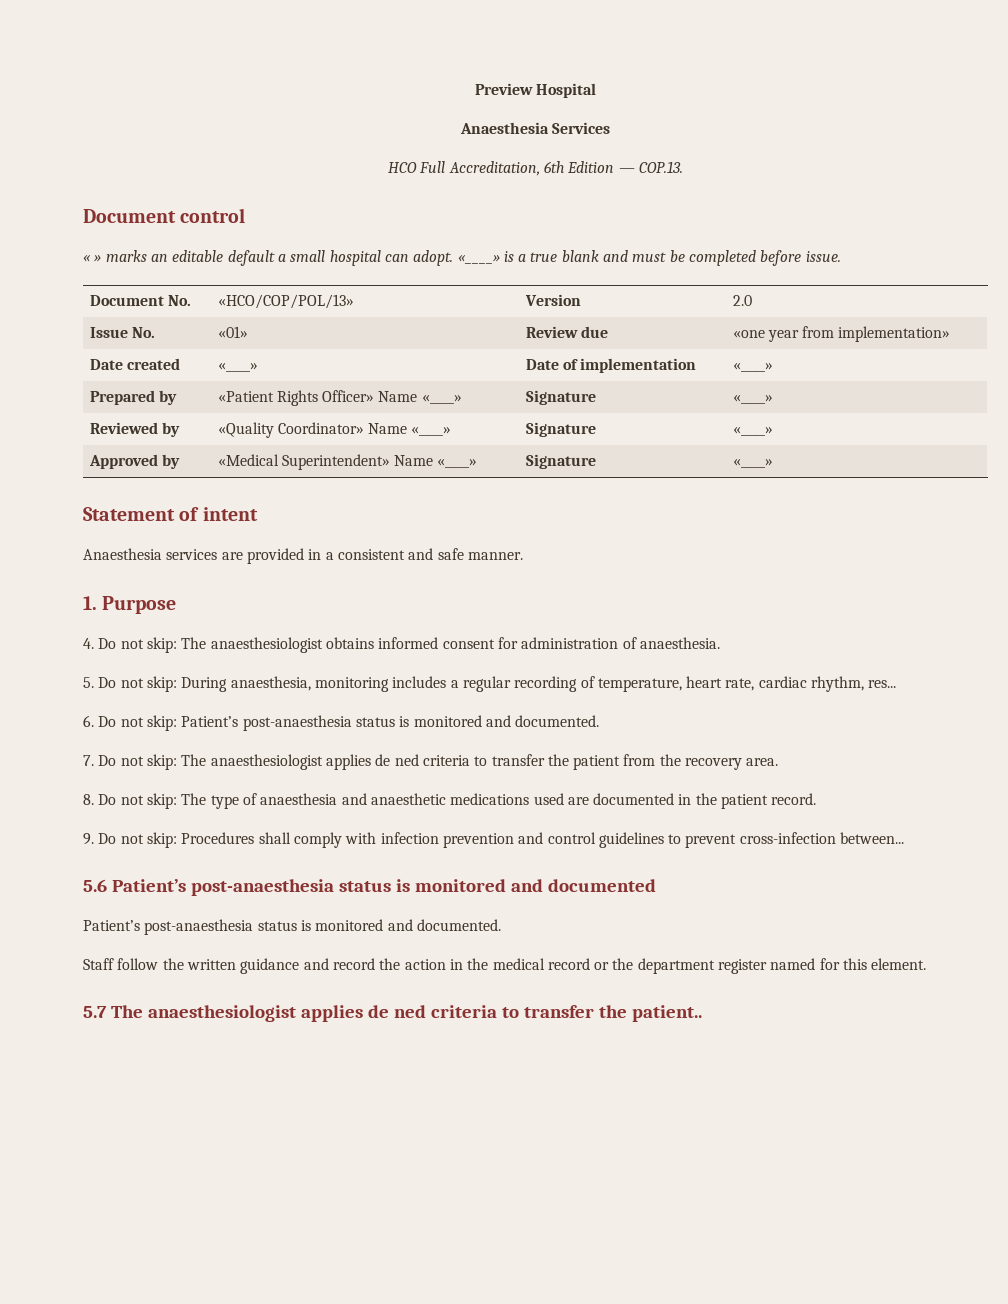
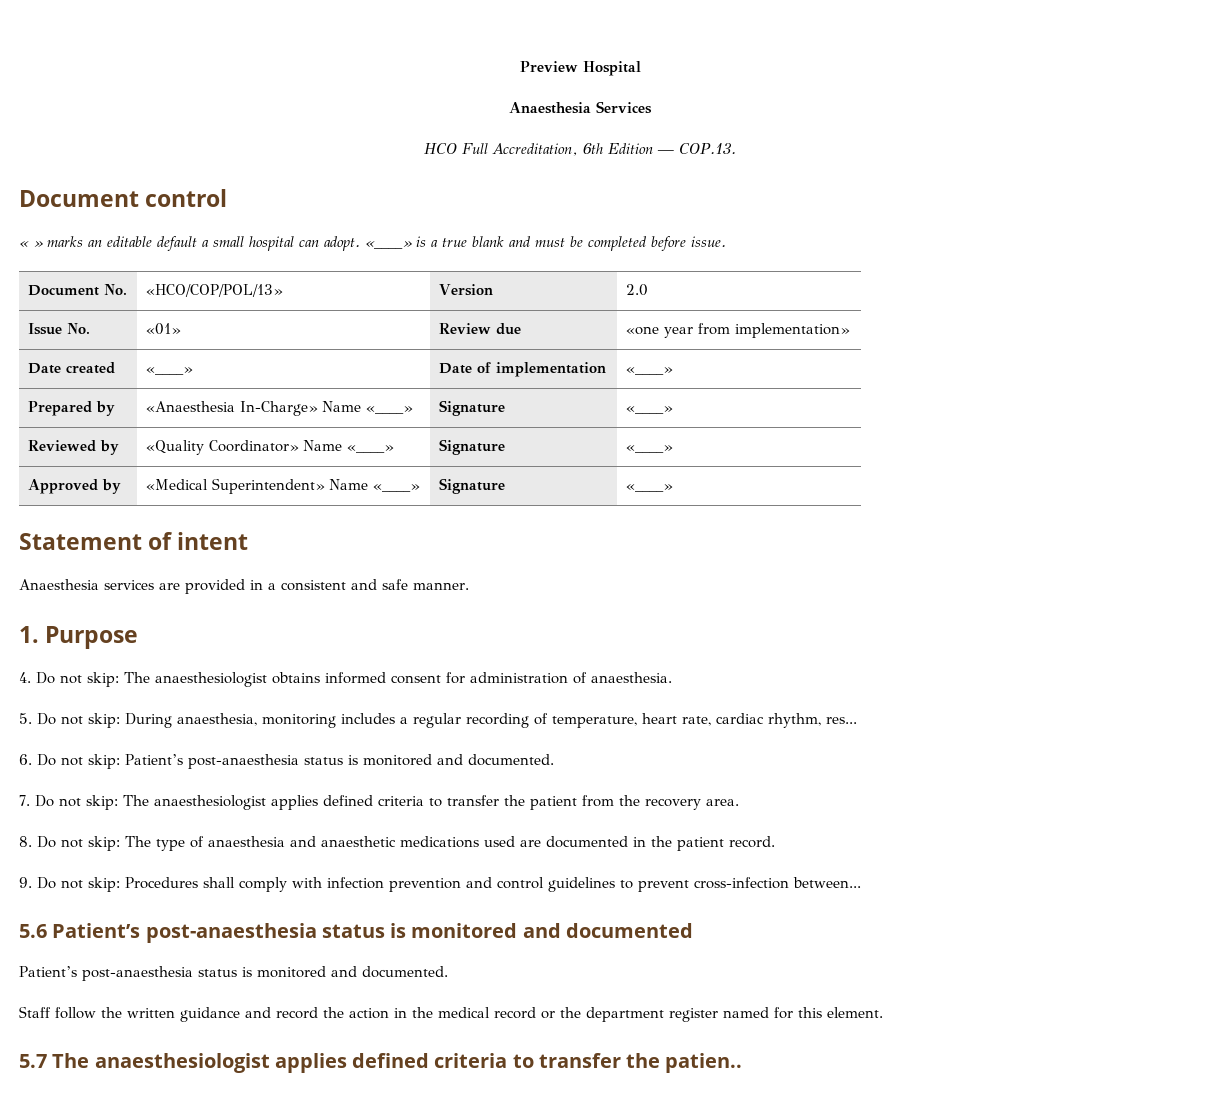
[217,390,375,406] «Patient Rights Officer» -> [146,401,319,416] «Anaesthesia In-Charge»
[375,754,419,766] de ned -> [323,795,373,806] defined
[367,1005,702,1022] de ned criteria to transfer the patient.. -> [352,1053,743,1073] defined criteria to transfer the patien..

